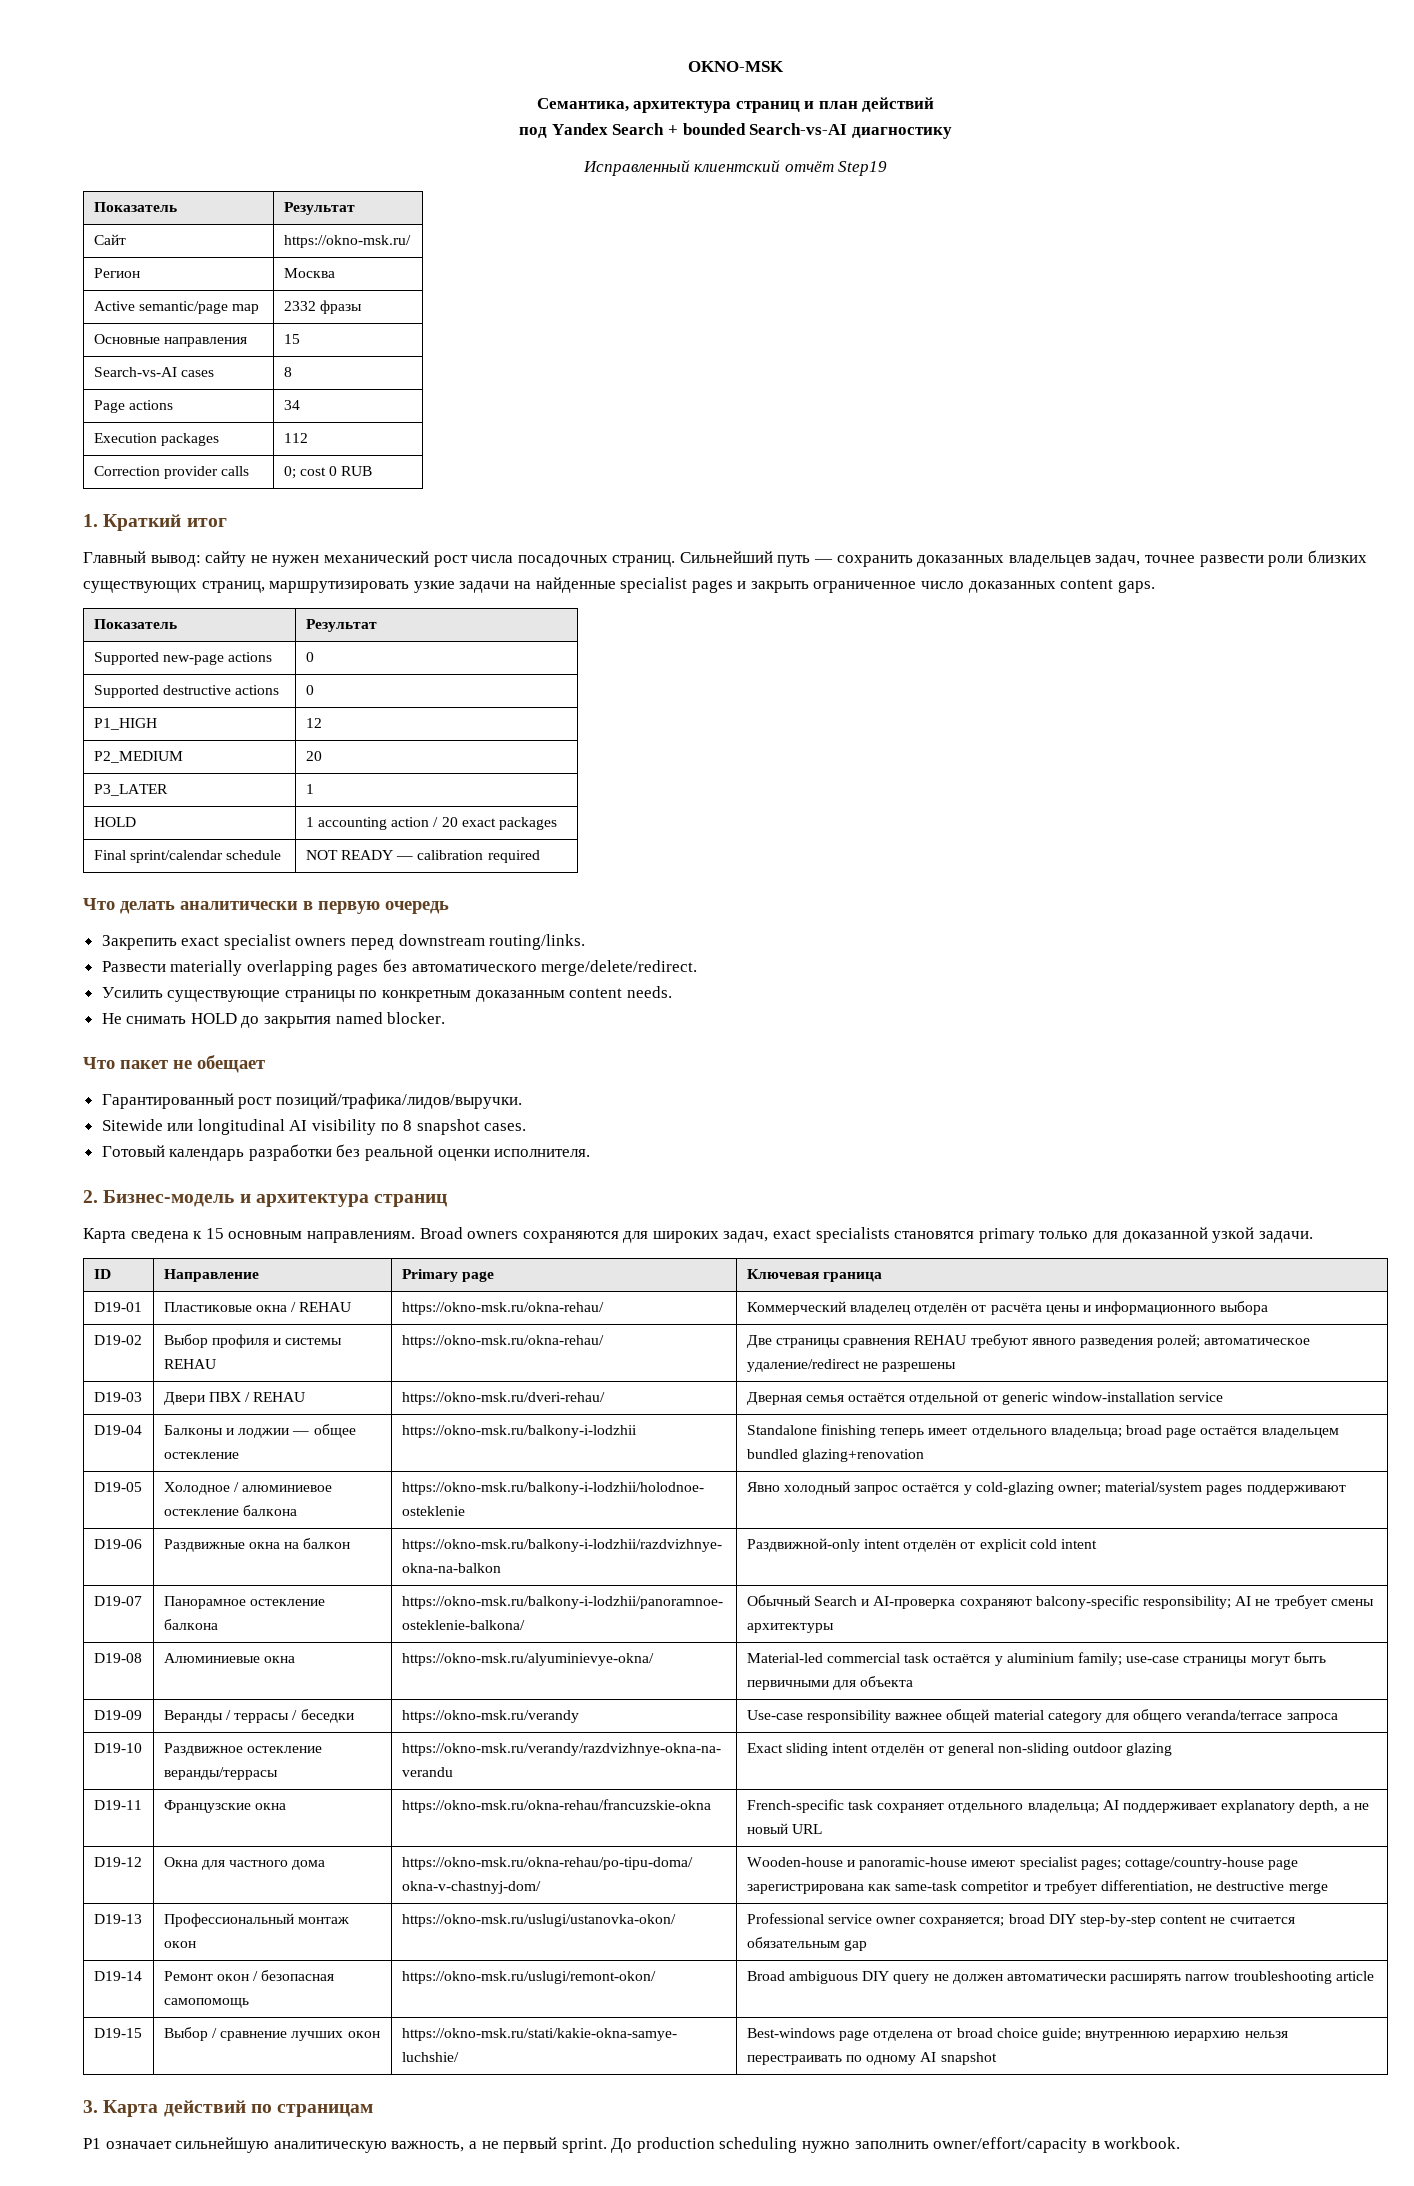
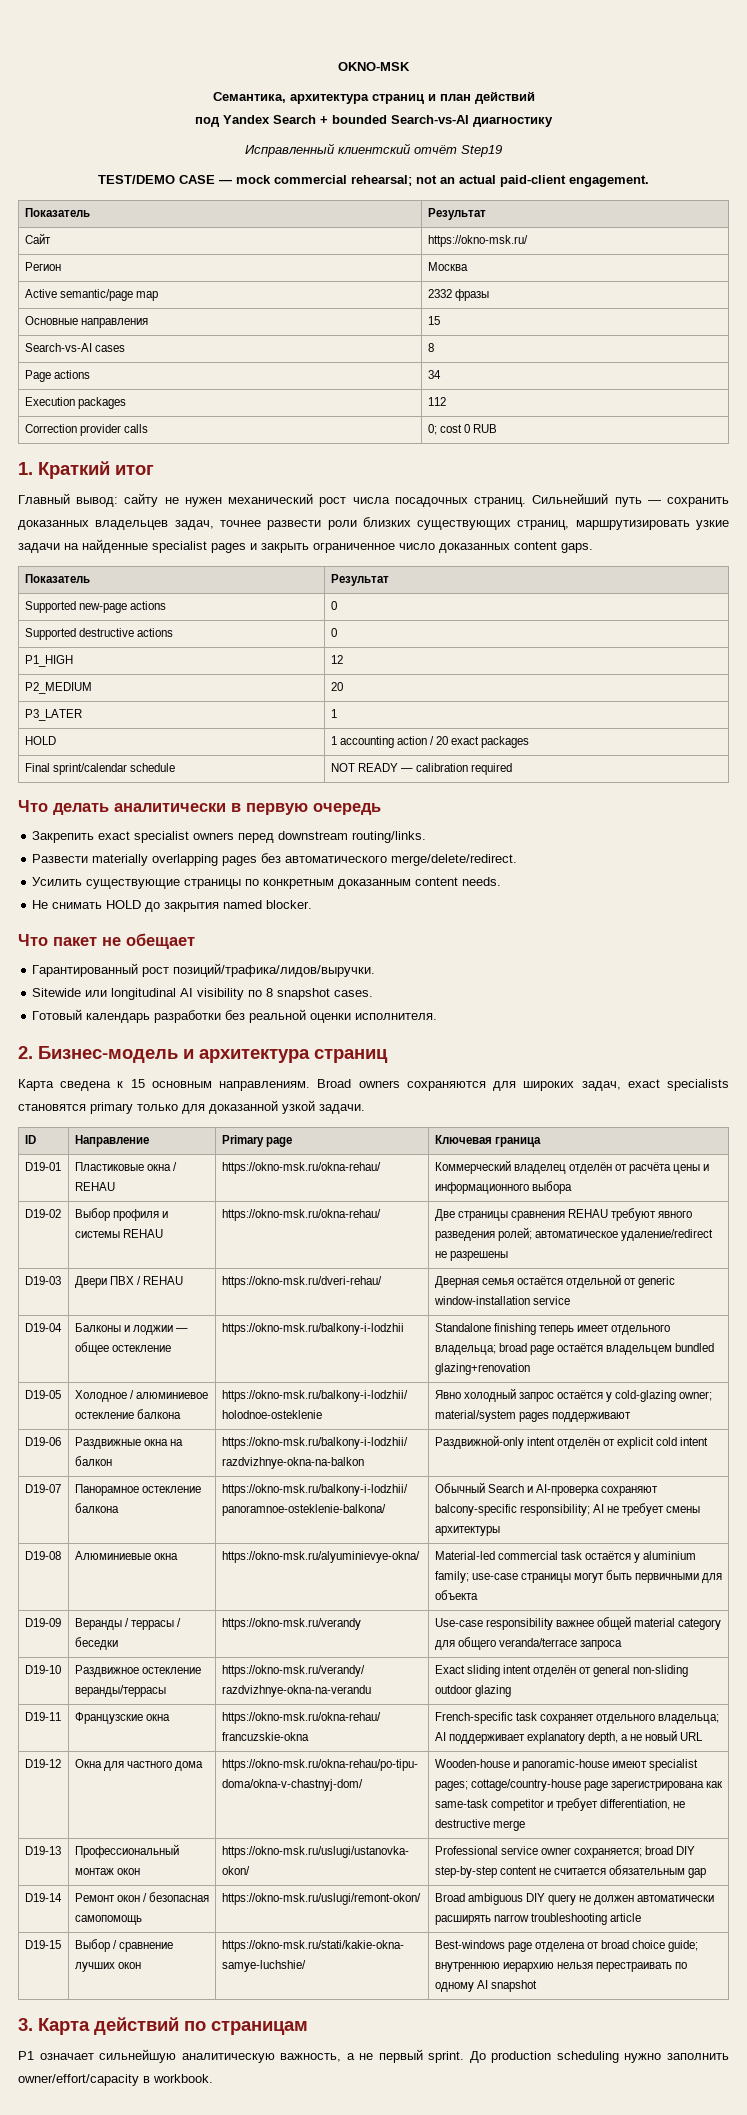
(888, 168) none -> [98,175,649,187] // TEST/DEMO CASE — mock commercial rehearsal; not an actual paid-client engagement.

